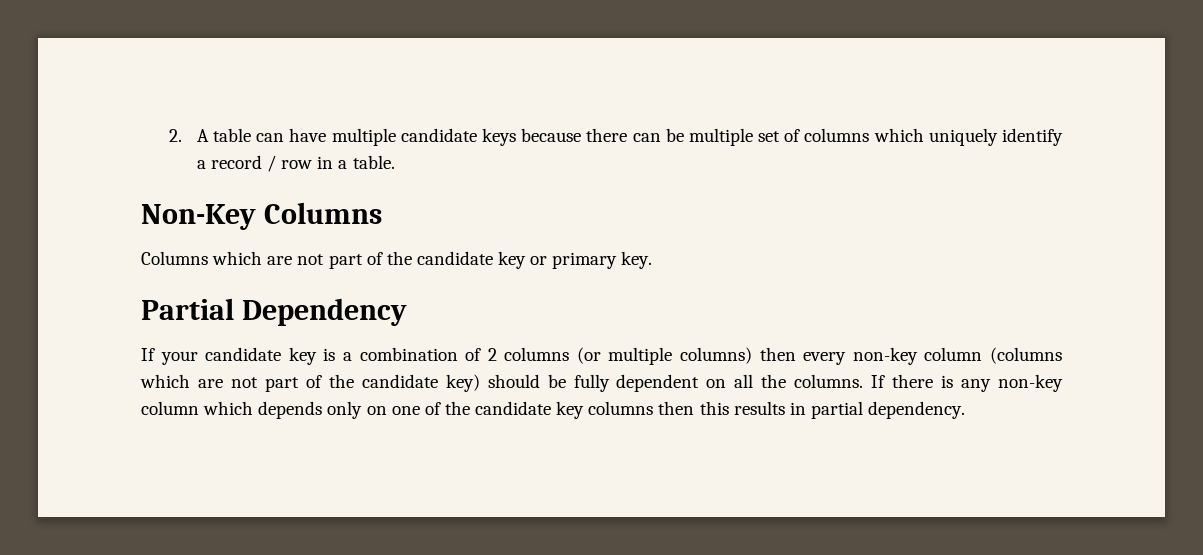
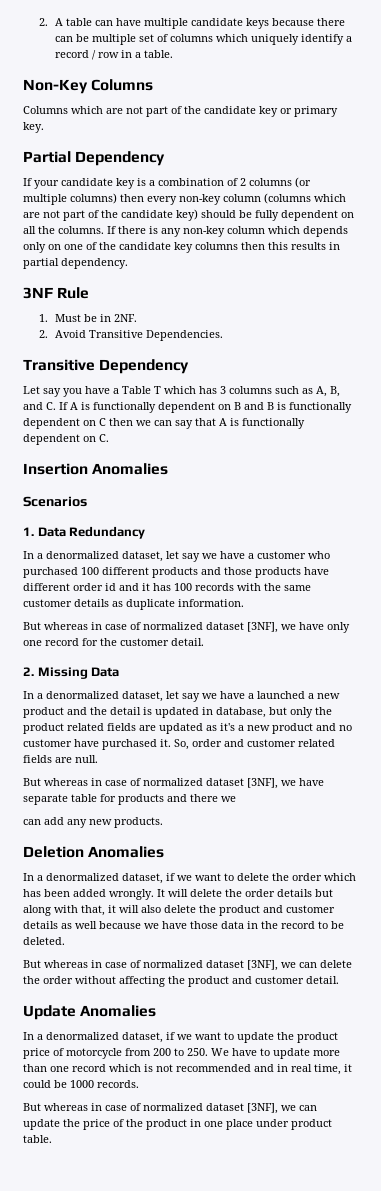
(966, 410) none -> [23,287,90,299] [39,314,138,322] [39,330,224,341] [23,359,190,374] [23,386,340,397] [23,402,352,413] [23,418,305,429] [23,434,109,445] [23,463,169,475] [23,496,87,507] [23,526,146,539] [23,551,330,562] [23,567,329,578] [23,583,311,591] [23,599,244,610] [23,622,350,633] [23,638,204,646] [23,667,120,679] [23,691,340,702] [23,707,332,718] [23,723,352,734] [23,739,335,750] [23,755,98,763] [23,778,324,789] [23,794,236,805] [23,817,163,828] [23,846,165,858] [23,873,356,884] [23,889,333,900] [23,905,335,916] [23,921,344,929] [23,937,65,945] [23,960,352,971] [23,976,339,987] [23,1005,157,1020] [23,1032,338,1043] [23,1048,340,1059] [23,1064,352,1075] [23,1080,139,1088] [23,1103,317,1114] [23,1119,332,1130] [23,1135,52,1143] // 3NF Rule // 1. Must be in 2NF. // 2. Avoid Transitive Dependencies. // Transitive Dependency // Let say you have a Table T which has 3 columns such as A, B, and C. If A is functionally dependent on B and B is functionally dependent on C then we can say that A is functionally dependent on C. // Insertion Anomalies // Scenarios // 1. Data Redundancy // In a denormalized dataset, let say we have a customer who purchased 100 different products and those products have different order id and it has 100 records with the same customer details as duplicate information. // But whereas in case of normalized dataset [3NF], we have only one record for the customer detail. // 2. Missing Data // In a denormalized dataset, let say we have a launched a new product and the detail is updated in database, but only the product related fields are updated as it's a new product and no customer have purchased it. So, order and customer related fields are null. // But whereas in case of normalized dataset [3NF], we have separate table for products and there we // can add any new products. // Deletion Anomalies // In a denormalized dataset, if we want to delete the order which has been added wrongly. It will delete the order details but along with that, it will also delete the product and customer details as well because we have those data in the record to be deleted. // But whereas in case of normalized dataset [3NF], we can delete the order without affecting the product and customer detail. // Update Anomalies // In a denormalized dataset, if we want to update the product price of motorcycle from 200 to 250. We have to update more than one record which is not recommended and in real time, it could be 1000 records. // But whereas in case of normalized dataset [3NF], we can update the price of the product in one place under product table.

